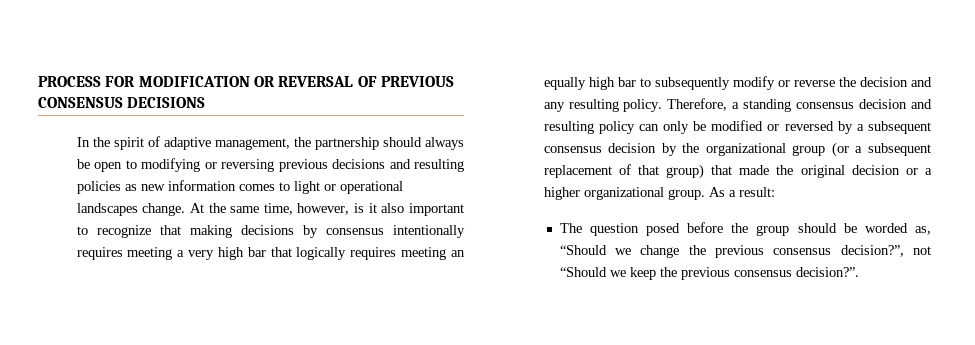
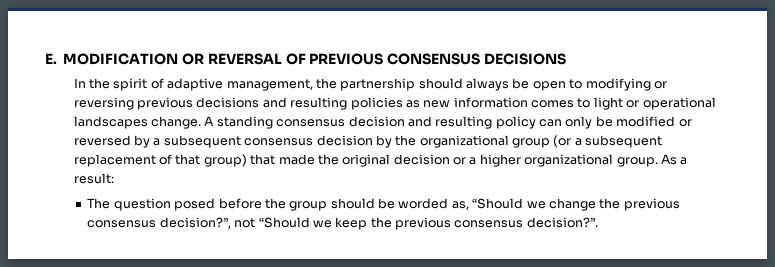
[38,76,136,87] PROCESS FOR -> [45,53,57,64] E.
[189,203,464,216] [76,225,466,238] [76,247,465,260] [543,76,932,90] [543,98,740,112] At the same time, however, is it also important to recognize that making decisions by consensus intentionally requires meeting a very high bar that logically requires meeting an equally high bar to subsequently modify or reverse the decision and any resulting policy. Therefore, a -> [204,116,215,126] A

